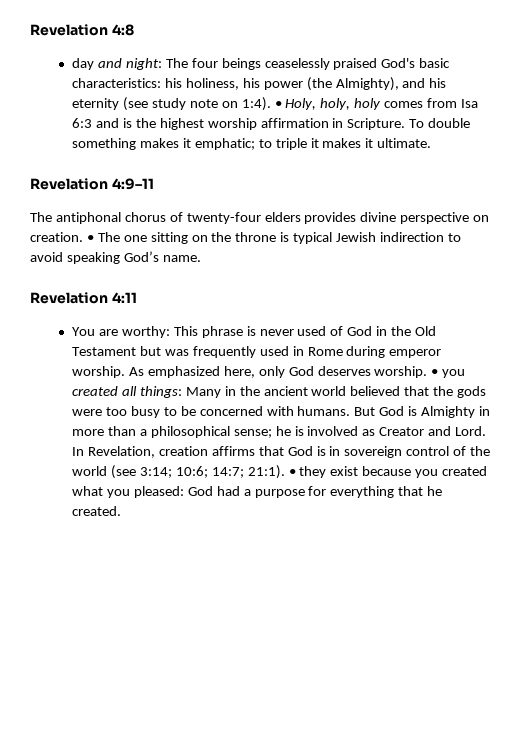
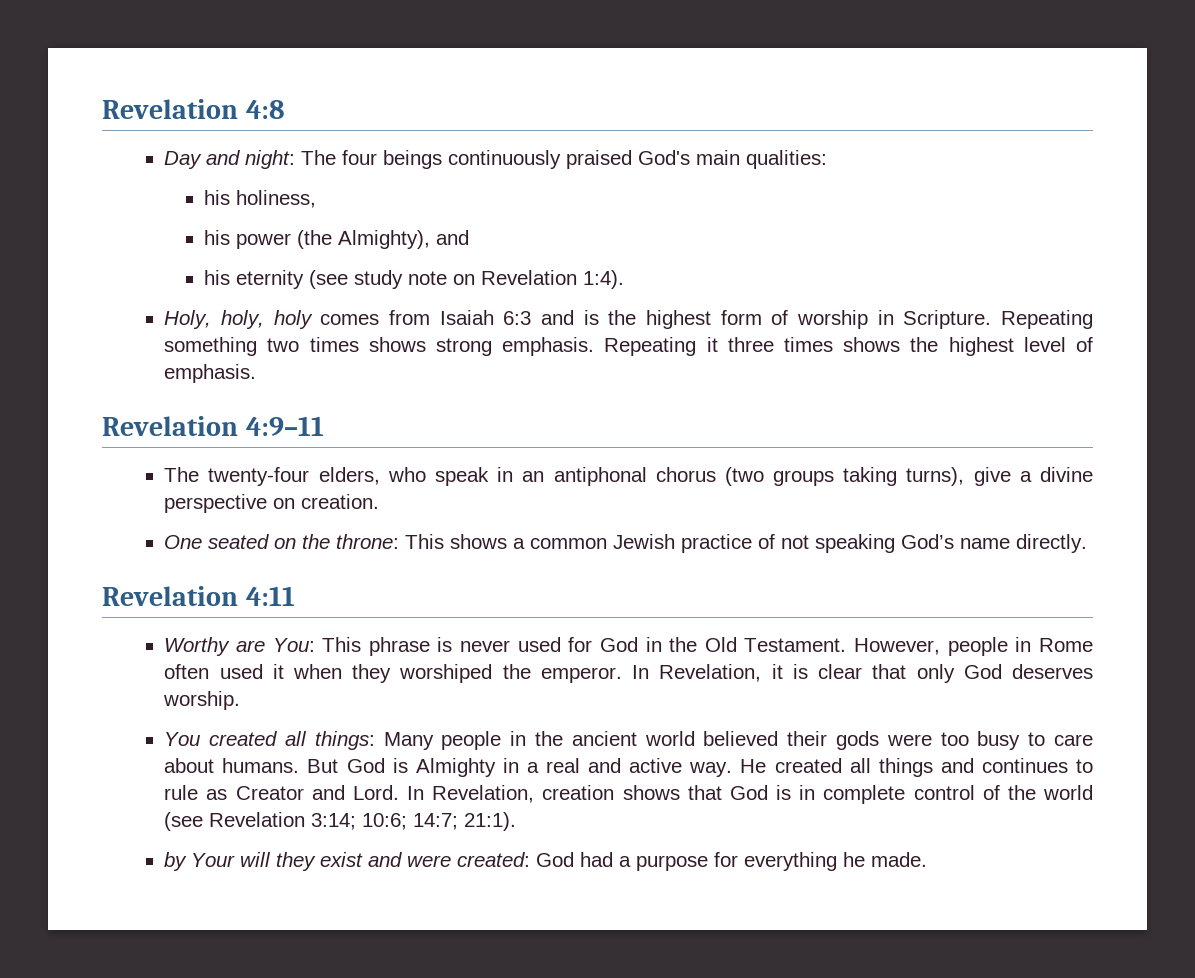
[72,58,95,70] day -> [164,151,203,169] Day
[264,58,330,70] ceaselessly -> [448,150,562,169] continuously
[419,58,451,68] [72,78,162,88] basic characteristics: -> [696,150,828,169] main qualities: //
(239, 84) none -> (317, 199) //
(426, 83) none -> (470, 237) //
(238, 104) none -> [481,270,578,285] Revelation
[274,101,282,108] • -> (625, 279) //
[461,99,479,108] Isa -> [439,310,494,325] Isaiah
[207,118,471,130] [72,138,432,150] [30,178,154,190] [30,212,490,224] [30,232,461,244] [30,251,201,264] worship affirmation in Scripture. To double something makes it emphatic; to triple it makes it ultimate. // Revelation 4:9–11 // The antiphonal chorus of twenty-four elders provides divine perspective on creation. • The one sitting on the throne is typical Jewish indirection to avoid speaking God’s name. -> [720,310,1094,329] [164,337,1093,356] [164,364,257,383] [102,416,324,436] [164,467,1094,486] [164,494,380,513] [164,534,1088,553] form of worship in Scripture. Repeating something two times shows strong emphasis. Repeating it three times shows the highest level of emphasis. // Revelation 4:9–11 // The twenty-four elders, who speak in an antiphonal chorus (two groups taking turns), give a divine perspective on creation. // One seated on the throne: This shows a common Jewish practice of not speaking God’s name directly.
[72,326,170,338] You are worthy: -> [164,637,315,656] Worthy are You:
[330,326,344,336] of -> [568,637,593,652] for
[72,346,442,358] [72,366,255,378] Testament but was frequently used in Rome during emperor worship. As emphasized here, -> [744,637,1094,656] [164,664,907,683] Testament. However, people in Rome often used it when they worshiped the emperor. In Revelation, it is clear that
[431,369,466,378] • you -> [164,732,201,746] // You
(221, 392) none -> [441,731,502,750] people
[404,386,454,396] that the -> [787,731,828,746] their
[180,406,294,416] be concerned with -> [1053,734,1093,746] [164,758,215,773] care about
[72,426,359,438] more than a philosophical sense; he is involved -> [526,758,1093,777] [164,785,199,800] a real and active way. He created all things and continues to rule
[211,446,255,456] affirms -> [622,785,680,800] shows
[344,446,403,458] sovereign -> [823,785,906,804] complete
(136, 472) none -> [209,812,306,827] Revelation
[288,466,488,478] [72,486,184,498] • they exist because you created what you pleased: -> [164,852,531,871] // by Your will they exist and were created:
[398,486,443,496] [72,506,122,516] that he created. -> [843,852,928,867] he made.

